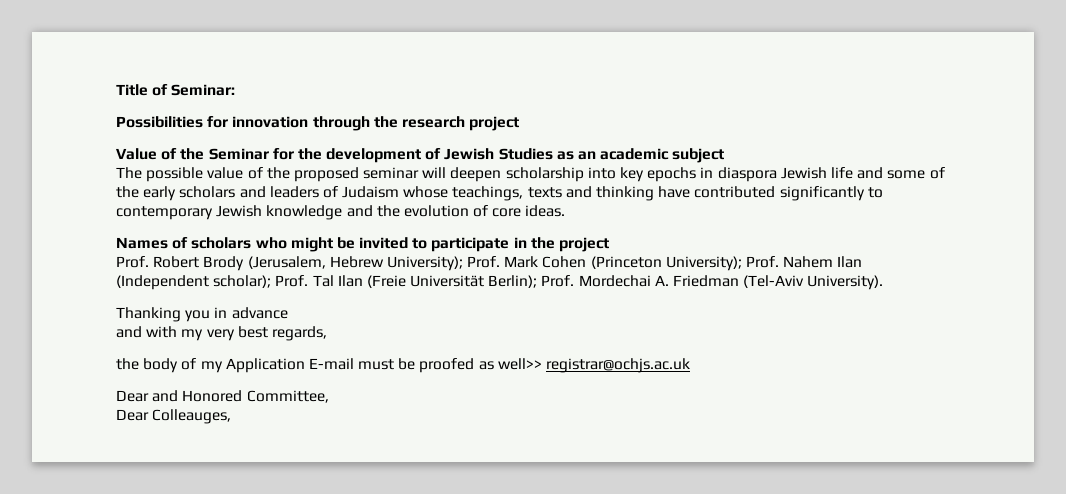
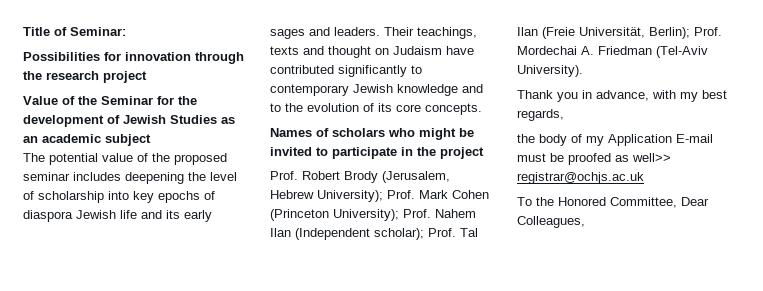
[146,167,204,182] possible -> [49,153,98,165] potential
[422,167,502,182] will deepen -> [73,172,237,184] [23,191,34,200] includes deepening the level of
[700,167,714,178] in -> [204,191,215,200] of
[887,167,945,179] [116,186,655,201] some of the early scholars and leaders of Judaism whose teachings, texts and thinking -> [166,210,212,222] [270,27,477,39] [270,46,442,58] its early sages and leaders. Their teachings, texts and thought on Judaism
(373, 211) none -> [270,103,281,112] to
[492,205,566,217] core ideas. -> [378,103,482,115] its core concepts.
[410,275,485,287] Universität -> [579,27,645,38] Universität,
[116,307,181,322] Thanking -> [517,90,553,99] Thank
[231,307,288,319] [116,326,142,338] advance // and -> [596,90,649,101] advance,
[206,329,235,341] very -> (698, 97) none
[116,390,179,402] Dear and -> [517,197,554,206] To the
[116,409,232,424] // Dear Colleauges, -> [681,197,709,206] [517,216,585,228] Dear Colleagues,

